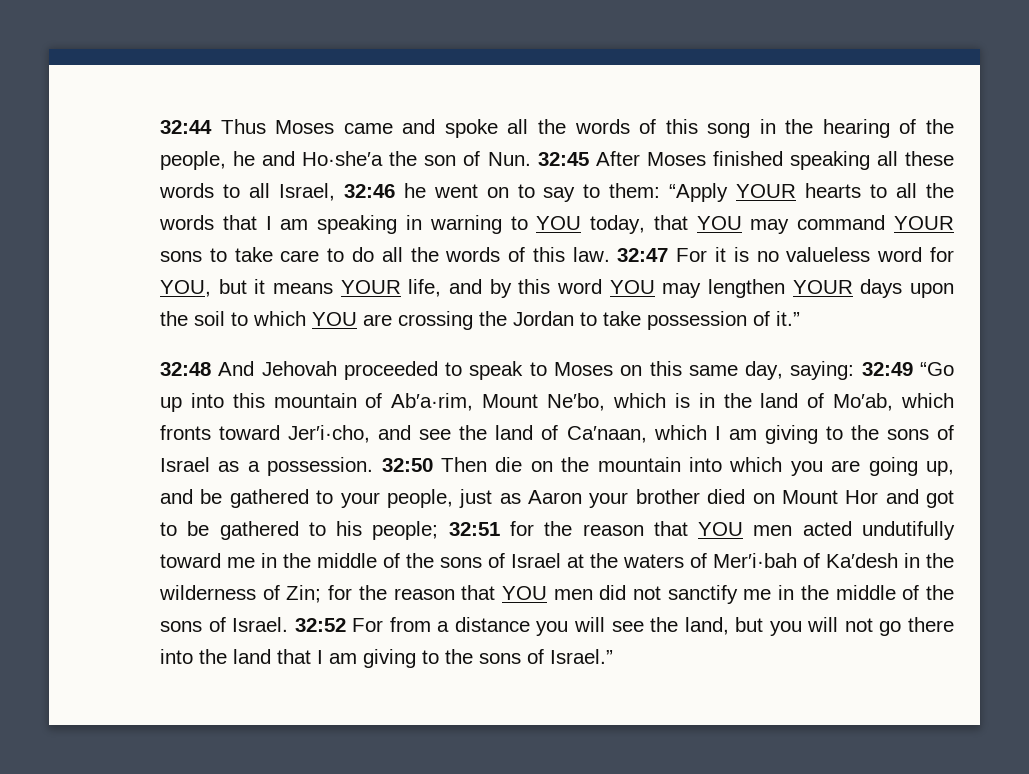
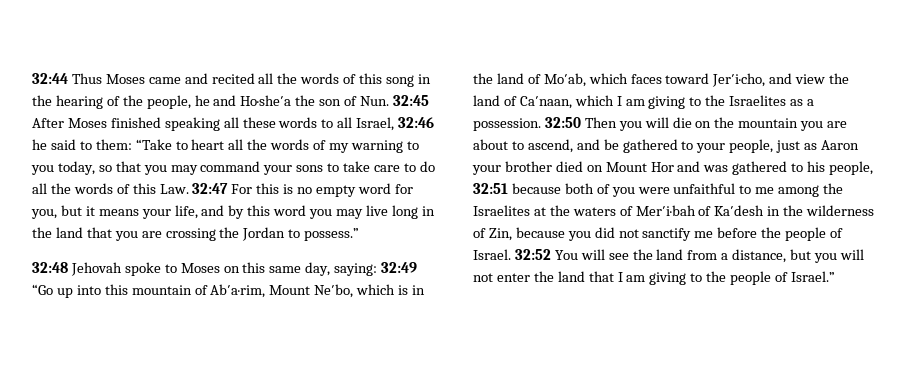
[444,119,498,138] spoke -> [211,73,255,84] recited
[433,183,955,202] [159,215,742,234] went on to say to them: “Apply YOUR hearts to all the words that I am speaking in warning to YOU today, that YOU -> [50,139,419,153] [31,161,167,175] said to them: “Take to heart all the words of my warning to you today, so that you
[894,216,955,230] YOUR -> [263,165,293,175] your
[572,247,610,262] law. -> [159,184,189,194] Law.
[715,247,727,262] it -> [256,183,280,194] this
[786,247,871,262] valueless -> [316,185,357,197] empty
[160,280,211,297] YOU, -> [31,209,57,219] you,
[340,280,401,294] YOUR -> [141,209,171,219] your
[609,279,954,298] [160,311,357,326] YOU may lengthen YOUR days upon the soil to which YOU -> [309,205,435,219] [32,227,138,241] you may live long in the land that you
[603,311,800,330] [160,361,524,380] take possession of it.” // 32:48 And Jehovah proceeded to speak -> [304,228,360,241] [32,262,161,276] possess.” // 32:48 Jehovah spoke
[160,425,211,440] fronts -> [630,74,662,84] faces
[419,429,452,440] see -> [795,74,826,84] view
[886,425,954,440] [160,457,210,472] sons of Israel -> [729,95,787,106] Israelites
(487, 464) none -> [618,117,669,131] you will
[688,457,954,476] into which you are going up, -> [800,121,848,131] [473,139,573,153] you are about to ascend,
[926,490,954,508] [160,521,956,540] [160,553,561,568] got to be gathered to his people; 32:51 for the reason that YOU men acted undutifully toward me in the middle of the sons of Israel -> [703,161,874,175] [473,183,844,197] [473,205,530,216] was gathered to his people, 32:51 because both of you were unfaithful to me among the Israelites
[286,585,955,604] [160,617,729,636] Zin; for the reason that YOU men did not sanctify me in the middle of the sons of Israel. 32:52 For from a distance you will see the land, -> [488,227,844,241] [473,249,787,263] Zin, because you did not sanctify me before the people of Israel. 32:52 You will see the land from a distance,
[879,617,954,636] [160,649,193,664] go there into -> [496,273,530,282] enter
[479,653,521,664] sons -> [730,271,772,285] people

